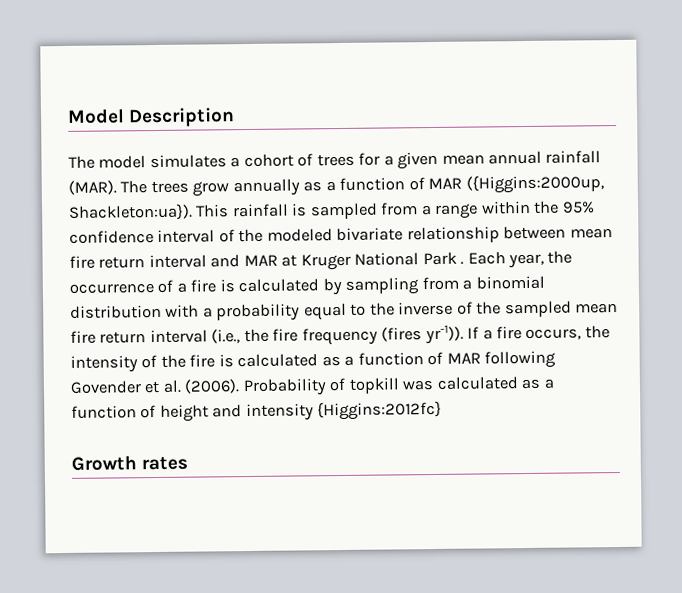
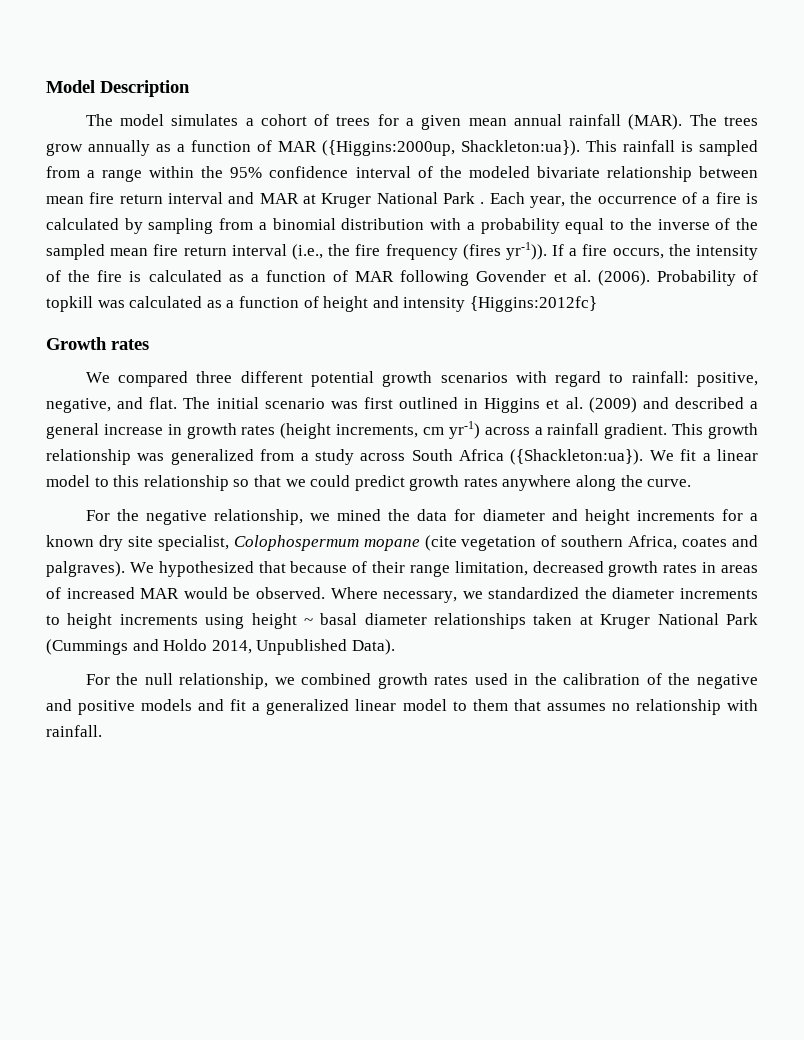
(189, 463) none -> [85,371,758,387] [46,397,758,413] [46,421,758,439] [46,449,758,465] [46,475,692,491] [85,509,758,525] [46,535,758,551] [46,561,758,577] [46,587,759,603] [46,613,758,629] [46,639,395,655] [85,673,759,689] [46,699,759,715] [46,725,102,737] // We compared three different potential growth scenarios with regard to rainfall: positive, negative, and flat. The initial scenario was first outlined in Higgins et al. (2009) and described a general increase in growth rates (height increments, cm yr-1) across a rainfall gradient. This growth relationship was generalized from a study across South Africa ({Shackleton:ua}). We fit a linear model to this relationship so that we could predict growth rates anywhere along the curve. // For the negative relationship, we mined the data for diameter and height increments for a known dry site specialist, Colophospermum mopane (cite vegetation of southern Africa, coates and palgraves). We hypothesized that because of their range limitation, decreased growth rates in areas of increased MAR would be observed. Where necessary, we standardized the diameter increments to height increments using height ~ basal diameter relationships taken at Kruger National Park (Cummings and Holdo 2014, Unpublished Data). // For the null relationship, we combined growth rates used in the calibration of the negative and positive models and fit a generalized linear model to them that assumes no relationship with rainfall.

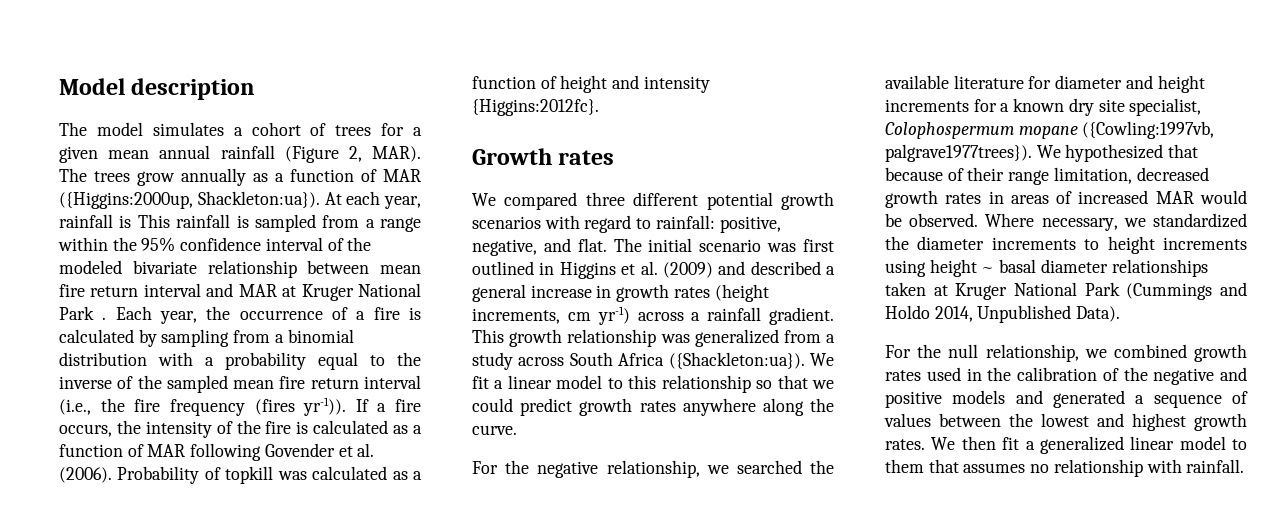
[100,80,190,97] Description -> [131,78,256,100] description
[628,114,683,130] (MAR). -> [284,146,421,163] (Figure 2, MAR).
(580, 148) none -> [324,191,421,209] [59,214,132,228] At each year, rainfall is
[469,296,597,312] {Higgins:2012fc} -> [472,99,599,116] {Higgins:2012fc}.
[337,509,448,521] mined the data -> [736,460,835,474] [885,75,1024,89] searched the available literature
[424,535,758,551] [46,561,125,577] (cite vegetation of southern Africa, coates and palgraves). -> [1082,121,1215,139] [885,144,1032,162] ({Cowling:1997vb, palgrave1977trees}).
(225, 705) none -> [1053,390,1248,408] [884,413,1247,431] [885,436,996,450] generated a sequence of values between the lowest and highest growth rates. We then

